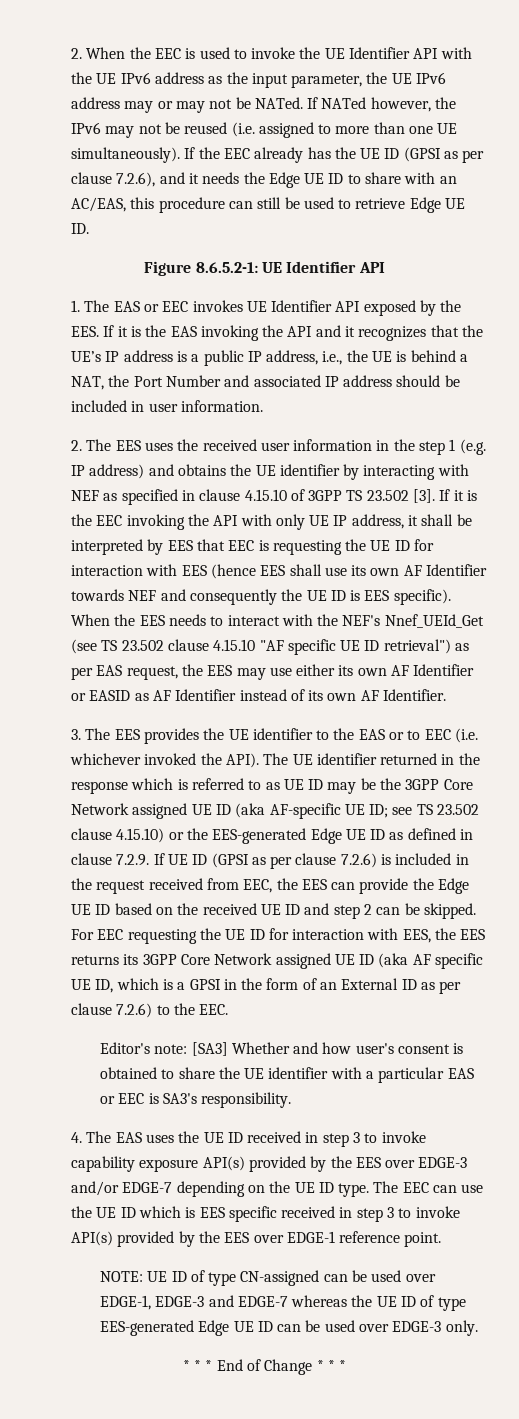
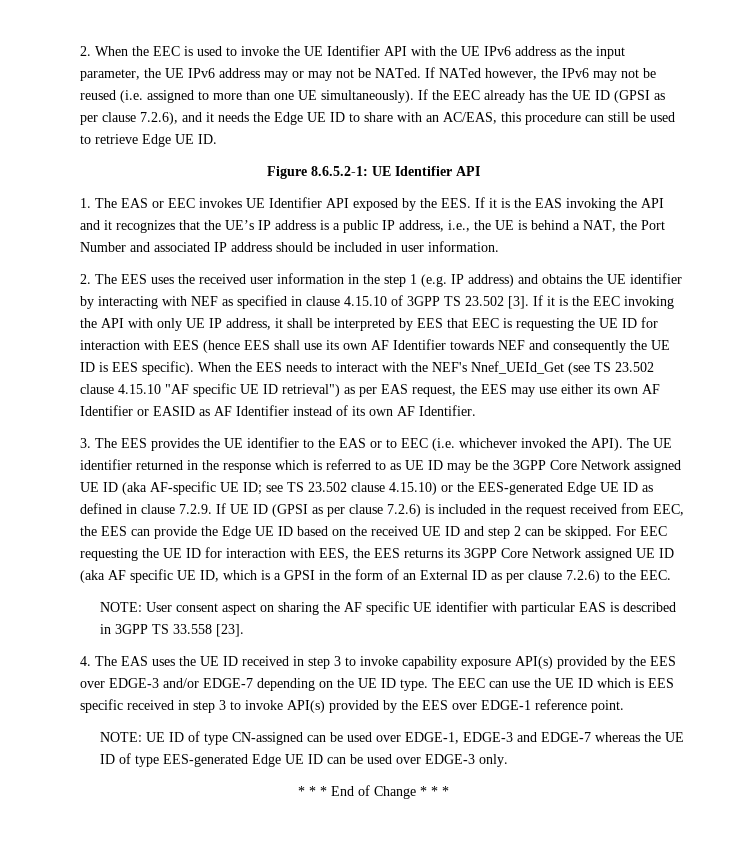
[99,1042,464,1056] [99,1067,240,1079] Editor's note: [SA3] Whether and how user's consent is obtained to share the -> [100,601,410,615] NOTE: User consent aspect on sharing the AF specific
[366,1071,375,1079] a -> (518, 607) none
[99,1092,292,1108] or EEC is SA3's responsibility. -> [610,602,677,612] [100,624,245,637] is described in 3GPP TS 33.558 [23].

